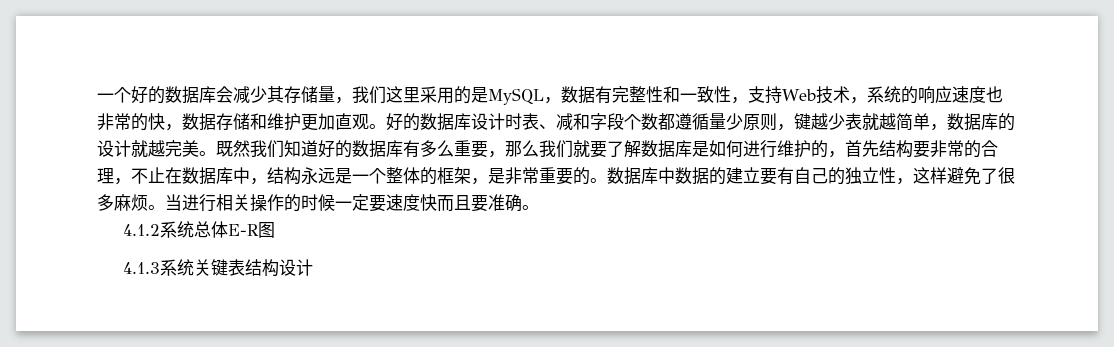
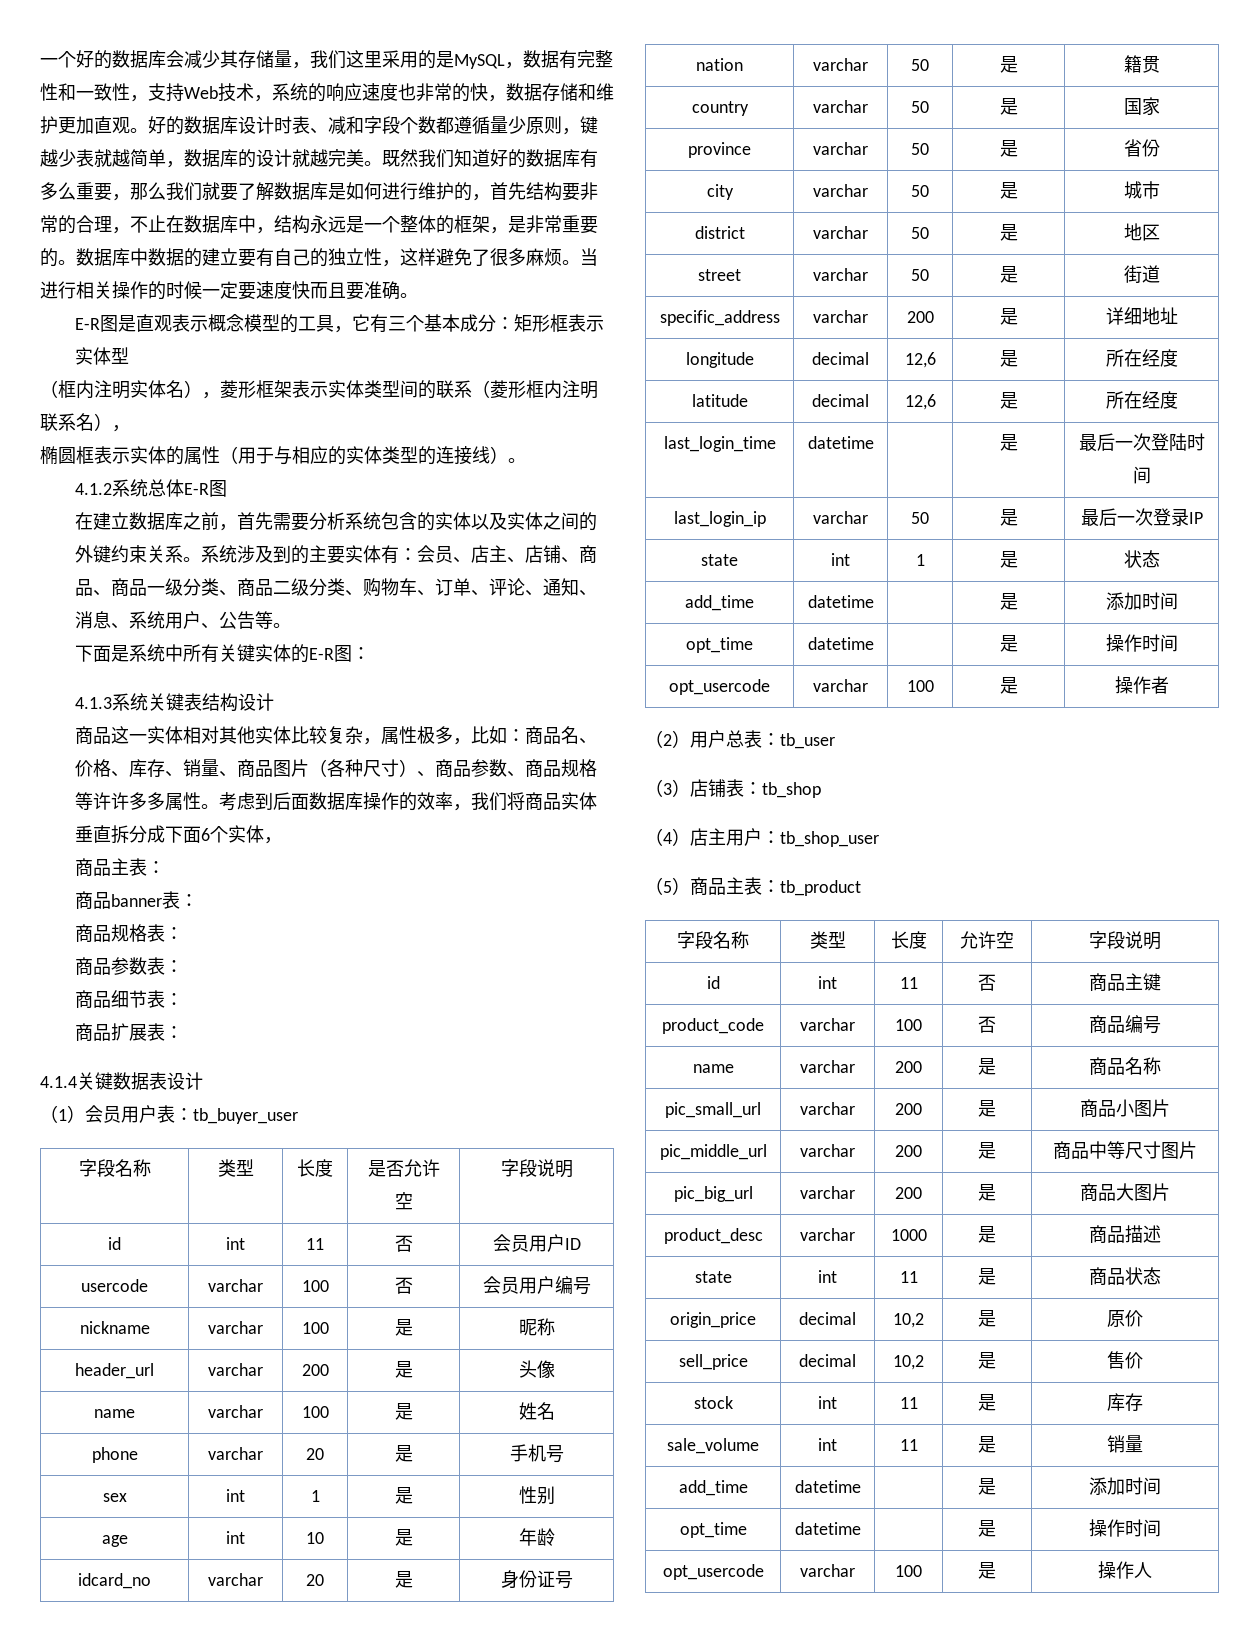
(539, 207) none -> [74,314,604,333] [74,347,129,365] [40,380,598,399] [40,413,130,432] [40,446,526,465] // E-R图是直观表示概念模型的工具，它有三个基本成分：矩形框表示实体型 // （框内注明实体名），菱形框架表示实体类型间的联系（菱形框内注明联系名）， // 椭圆框表示实体的属性（用于与相应的实体类型的连接线）。
(275, 230) none -> [74,512,597,531] [74,545,597,564] [74,578,597,597] [74,611,291,629] [74,644,370,663] // 在建立数据库之前，首先需要分析系统包含的实体以及实体之间的外键约束关系。系统涉及到的主要实体有：会员、店主、店铺、商品、商品一级分类、商品二级分类、购物车、订单、评论、通知、消息、系统用户、公告等。 // 下面是系统中所有关键实体的E-R图：
(313, 267) none -> [74,726,597,745] [74,759,597,777] [74,792,597,811] [74,825,282,844] [74,858,165,876] [74,891,198,909] [74,924,183,942] [74,957,183,975] [74,990,183,1008] [74,1023,183,1041] [40,1072,203,1090] [40,1105,298,1124] [78,1159,151,1177] [217,1159,254,1177] [297,1159,333,1177] [367,1159,440,1177] [394,1192,413,1210] [500,1159,573,1178] [108,1237,121,1250] [226,1237,245,1250] [306,1238,324,1250] [394,1235,413,1252] [492,1234,581,1252] [81,1279,148,1292] [208,1279,263,1292] [301,1280,329,1292] [394,1277,413,1294] [482,1276,591,1295] [79,1321,150,1334] [208,1321,263,1334] [301,1322,329,1334] [394,1319,413,1336] [518,1318,555,1336] [75,1363,154,1379] [208,1363,263,1376] [301,1364,329,1376] [394,1361,413,1378] [518,1360,555,1378] [94,1409,135,1418] [208,1405,263,1418] [301,1406,329,1418] [394,1403,413,1420] [518,1402,555,1420] [91,1447,138,1463] [208,1447,263,1460] [306,1448,324,1460] [394,1445,413,1462] [509,1444,564,1463] [102,1493,127,1502] [226,1489,245,1502] [310,1490,320,1502] [394,1487,413,1504] [518,1486,555,1505] [101,1535,128,1547] [226,1531,245,1544] [306,1532,324,1544] [394,1529,413,1546] [518,1528,555,1546] [78,1573,151,1589] [208,1573,263,1586] [306,1574,324,1586] [394,1571,413,1588] [500,1570,573,1589] [696,58,743,71] [813,58,868,71] [911,59,929,71] [999,56,1018,73] [1123,55,1160,73] [691,101,749,116] [813,100,868,113] [911,101,929,113] [999,98,1018,115] [1123,97,1160,116] [688,142,751,158] [813,142,868,155] [911,143,929,155] [999,140,1018,157] [1123,139,1160,157] [706,184,734,200] [813,184,868,197] [911,185,929,197] [999,182,1018,199] [1123,181,1160,199] [694,226,745,239] [813,226,868,239] [911,227,929,239] [999,224,1018,241] [1123,223,1160,241] [698,269,741,281] [813,268,868,281] [911,269,929,281] [999,266,1018,283] [1123,265,1160,283] [659,310,780,326] [813,310,868,323] [906,311,934,323] [999,308,1018,325] [1105,307,1178,325] [685,352,754,368] [812,352,869,365] [904,352,936,368] [999,350,1018,367] [1105,349,1178,367] [691,394,748,407] [812,394,869,407] [904,394,936,410] [999,392,1018,409] [1105,391,1178,409] [663,436,776,452] [807,436,874,449] [999,434,1018,451] [1078,433,1205,451] [1132,466,1151,484] [673,511,766,527] [813,511,868,524] [911,512,929,524] [999,509,1018,526] [1080,508,1203,526] [701,554,738,566] [831,553,850,566] [915,554,925,566] [999,551,1018,568] [1123,550,1160,568] [685,595,754,611] [807,595,874,608] [999,593,1018,610] [1105,592,1178,610] [686,637,753,653] [807,637,874,650] [999,635,1018,652] [1105,634,1178,652] [669,679,770,695] [813,679,868,692] [906,680,934,692] [999,677,1018,694] [1114,676,1169,694] [645,730,835,749] [645,779,821,798] [645,828,879,847] [645,877,861,896] [677,931,749,949] [809,931,846,949] [890,931,927,949] [960,931,1014,949] [1089,931,1161,950] [706,976,720,989] [818,976,837,989] [899,977,918,989] [978,974,996,991] [1089,973,1161,991] [662,1018,764,1034] [800,1018,855,1031] [895,1019,922,1031] [978,1016,996,1033] [1089,1015,1161,1034] [692,1064,734,1073] [800,1060,855,1073] [895,1061,922,1073] [978,1058,996,1075] [1089,1057,1161,1075] [665,1102,761,1118] [800,1102,855,1115] [895,1103,922,1115] [978,1100,996,1117] [1080,1099,1170,1117] [659,1144,767,1160] [800,1144,855,1157] [895,1145,922,1157] [978,1142,996,1159] [1053,1141,1197,1159] [673,1186,753,1202] [800,1186,855,1199] [895,1187,922,1199] [978,1184,996,1201] [1080,1183,1170,1201] [663,1228,763,1244] [800,1228,855,1241] [890,1229,927,1241] [978,1226,996,1243] [1089,1225,1161,1243] [694,1271,732,1283] [818,1270,837,1283] [899,1271,918,1283] [978,1268,996,1285] [1089,1267,1161,1285] [670,1312,756,1328] [799,1312,856,1325] [893,1313,924,1328] [978,1310,996,1327] [1107,1310,1143,1327] [678,1354,748,1370] [799,1354,856,1367] [893,1355,924,1370] [978,1352,996,1369] [1107,1351,1143,1369] [693,1396,733,1409] [818,1396,837,1409] [899,1397,918,1409] [978,1394,996,1411] [1107,1393,1143,1411] [667,1438,759,1454] [818,1438,837,1451] [899,1439,918,1451] [978,1436,996,1453] [1107,1435,1143,1453] [678,1480,748,1496] [794,1480,861,1493] [978,1478,996,1495] [1089,1477,1161,1495] [679,1522,747,1538] [794,1522,861,1535] [978,1520,996,1537] [1089,1519,1161,1537] [662,1564,764,1580] [800,1564,855,1577] [895,1565,922,1577] [978,1562,996,1579] [1098,1561,1152,1579] // 商品这一实体相对其他实体比较复杂，属性极多，比如：商品名、价格、库存、销量、商品图片（各种尺寸）、商品参数、商品规格等许许多多属性。考虑到后面数据库操作的效率，我们将商品实体垂直拆分成下面6个实体， // 商品主表： // 商品banner表： // 商品规格表： // 商品参数表： // 商品细节表： // 商品扩展表： // 4.1.4关键数据表设计 // （1）会员用户表：tb_buyer_user // 字段名称 | 类型 | 长度 | 是否允许空 | 字段说明 // id | int | 11 | 否 | 会员用户ID // usercode | varchar | 100 | 否 | 会员用户编号 // nickname | varchar | 100 | 是 | 昵称 // header_url | varchar | 200 | 是 | 头像 // name | varchar | 100 | 是 | 姓名 // phone | varchar | 20 | 是 | 手机号 // sex | int | 1 | 是 | 性别 // age | int | 10 | 是 | 年龄 // idcard_no | varchar | 20 | 是 | 身份证号 // nation | varchar | 50 | 是 | 籍贯 // country | varchar | 50 | 是 | 国家 // province | varchar | 50 | 是 | 省份 // city | varchar | 50 | 是 | 城市 // district | varchar | 50 | 是 | 地区 // street | varchar | 50 | 是 | 街道 // specific_address | varchar | 200 | 是 | 详细地址 // longitude | decimal | 12,6 | 是 | 所在经度 // latitude | decimal | 12,6 | 是 | 所在经度 // last_login_time | datetime | | 是 | 最后一次登陆时间 // last_login_ip | varchar | 50 | 是 | 最后一次登录IP // state | int | 1 | 是 | 状态 // add_time | datetime | | 是 | 添加时间 // opt_time | datetime | | 是 | 操作时间 // opt_usercode | varchar | 100 | 是 | 操作者 // （2）用户总表：tb_user // （3）店铺表：tb_shop // （4）店主用户：tb_shop_user // （5）商品主表：tb_product // 字段名称 | 类型 | 长度 | 允许空 | 字段说明 // id | int | 11 | 否 | 商品主键 // product_code | varchar | 100 | 否 | 商品编号 // name | varchar | 200 | 是 | 商品名称 // pic_small_url | varchar | 200 | 是 | 商品小图片 // pic_middle_url | varchar | 200 | 是 | 商品中等尺寸图片 // pic_big_url | varchar | 200 | 是 | 商品大图片 // product_desc | varchar | 1000 | 是 | 商品描述 // state | int | 11 | 是 | 商品状态 // origin_price | decimal | 10,2 | 是 | 原价 // sell_price | decimal | 10,2 | 是 | 售价 // stock | int | 11 | 是 | 库存 // sale_volume | int | 11 | 是 | 销量 // add_time | datetime | | 是 | 添加时间 // opt_time | datetime | | 是 | 操作时间 // opt_usercode | varchar | 100 | 是 | 操作人

